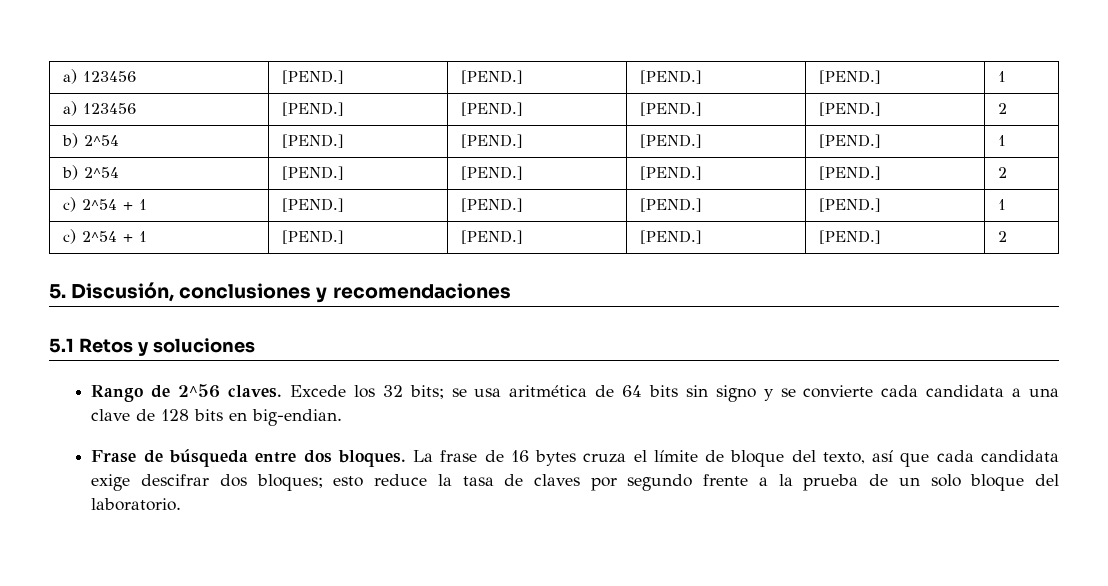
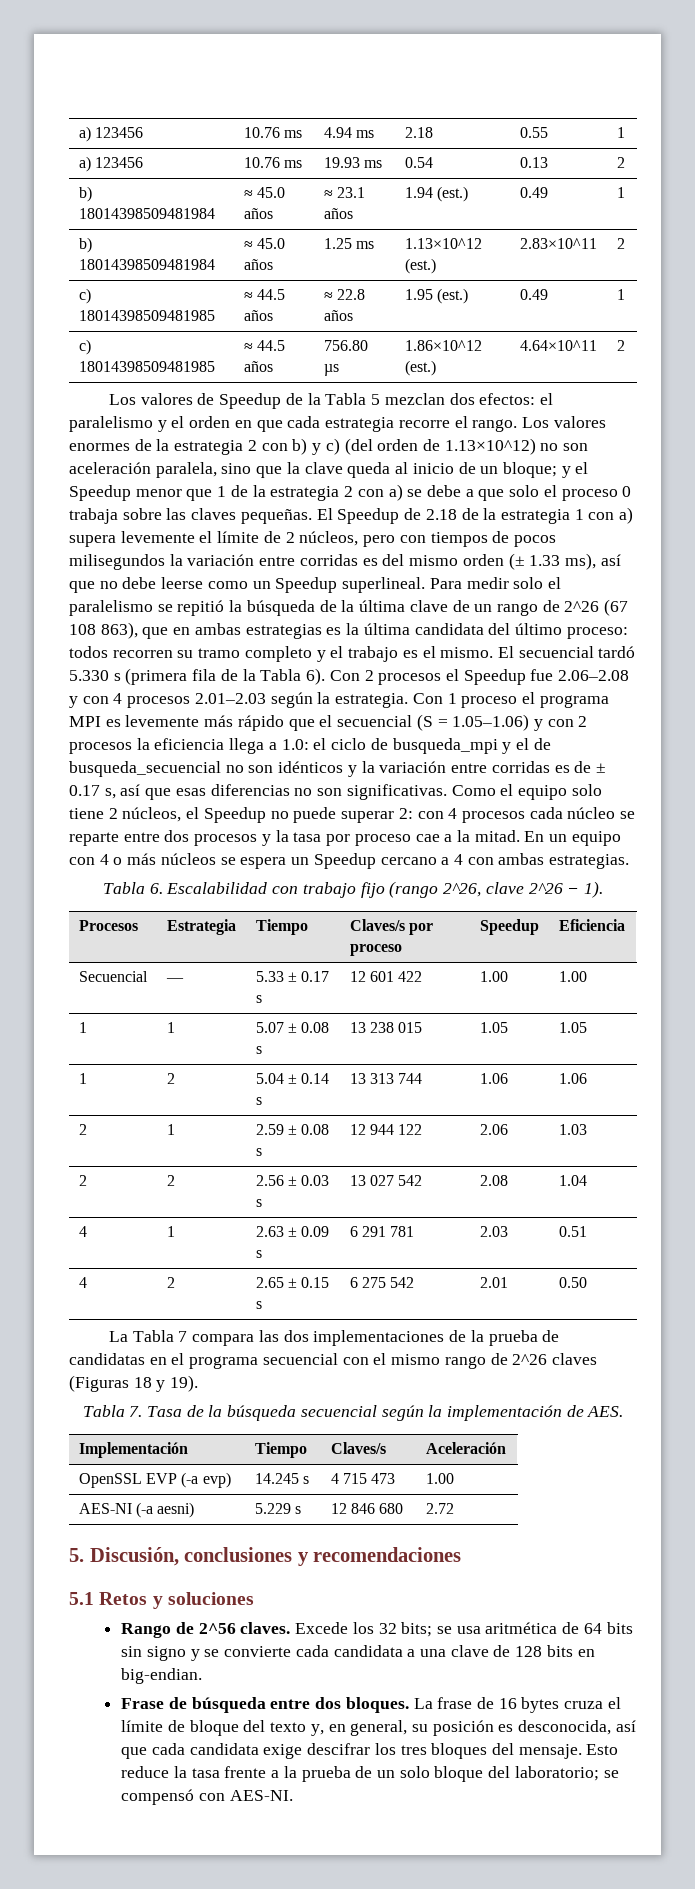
[62,69,136,84] [281,70,344,84] [460,70,523,84] [639,70,702,84] [818,70,881,84] [997,71,1006,82] [62,101,136,116] [281,102,344,116] [460,102,523,116] [639,102,702,116] [818,102,881,116] [997,103,1007,114] [61,133,119,148] [281,134,344,148] [460,134,523,148] [639,134,702,148] [818,134,881,148] [997,135,1006,146] [61,165,119,180] [281,166,344,180] [460,166,523,180] [639,166,702,180] [818,166,881,180] [997,167,1007,178] [62,197,147,212] [281,198,344,212] [460,198,523,212] [639,198,702,212] [818,198,881,212] [997,199,1006,210] [62,229,147,244] [281,230,344,244] [460,230,523,244] [639,230,702,244] [818,230,881,244] [997,231,1007,242] a) 123456 | [PEND.] | [PEND.] | [PEND.] | [PEND.] | 1 // a) 123456 | [PEND.] | [PEND.] | [PEND.] | [PEND.] | 2 // b) 2^54 | [PEND.] | [PEND.] | [PEND.] | [PEND.] | 1 // b) 2^54 | [PEND.] | [PEND.] | [PEND.] | [PEND.] | 2 // c) 2^54 + 1 | [PEND.] | [PEND.] | [PEND.] | [PEND.] | 1 // c) 2^54 + 1 | [PEND.] | [PEND.] | [PEND.] | [PEND.] | 2 -> [78,126,144,142] [243,127,303,138] [323,127,375,138] [404,127,433,138] [519,127,548,138] [616,127,625,138] [78,156,144,172] [243,157,303,168] [323,157,383,168] [404,157,433,168] [519,157,548,168] [616,157,625,168] [78,186,92,202] [78,208,215,219] [243,187,286,198] [243,208,273,219] [323,187,366,198] [323,208,353,219] [404,186,469,202] [519,187,548,198] [616,187,625,198] [78,237,92,253] [78,259,215,270] [243,238,286,249] [243,259,273,270] [323,238,375,249] [404,238,482,249] [404,258,436,274] [519,238,597,249] [616,238,625,249] [78,288,91,304] [78,310,215,321] [243,289,286,300] [243,310,273,321] [323,289,366,300] [323,310,353,321] [404,288,469,304] [519,289,548,300] [616,289,625,300] [78,339,91,355] [78,361,215,372] [243,340,286,351] [243,361,273,372] [323,340,368,351] [323,364,339,376] [404,340,482,351] [404,360,436,376] [519,340,597,351] [616,340,625,351] [108,393,553,409] [69,416,606,432] [69,438,589,455] [69,462,589,478] [69,484,632,501] [69,507,634,524] [69,531,556,547] [69,553,621,570] [69,577,561,593] [69,599,629,616] [69,622,628,639] [69,646,636,662] [69,668,630,685] [69,692,609,708] [69,714,588,731] [69,738,551,754] [69,761,606,777] [69,784,602,800] [69,807,636,823] [69,830,621,846] [69,853,630,869] [103,881,603,898] [78,920,138,931] [166,919,236,935] [255,919,308,935] [349,919,434,935] [349,944,402,956] [479,919,539,935] [558,919,625,931] [78,971,148,982] [165,978,184,982] [255,971,330,982] [255,995,262,1003] [349,971,423,982] [479,971,508,982] [558,971,587,982] [78,1022,87,1033] [166,1022,175,1033] [255,1022,330,1033] [255,1046,262,1054] [349,1022,423,1033] [479,1022,508,1033] [558,1022,587,1033] [78,1073,87,1084] [166,1073,175,1084] [255,1073,330,1084] [255,1097,262,1105] [349,1073,423,1084] [479,1073,508,1084] [558,1073,587,1084] [78,1124,87,1135] [166,1124,175,1135] [255,1124,330,1135] [255,1148,262,1156] [349,1124,423,1135] [479,1124,508,1135] [558,1124,587,1135] [78,1175,87,1186] [166,1175,175,1186] [255,1175,330,1186] [255,1199,262,1207] [349,1175,423,1186] [479,1175,508,1186] [558,1175,587,1186] [78,1226,87,1237] [166,1226,175,1237] [255,1226,330,1237] [255,1250,262,1258] [349,1226,415,1237] [479,1226,508,1237] [558,1226,587,1237] [78,1277,87,1288] [166,1277,175,1288] [255,1277,330,1288] [255,1301,262,1309] [349,1277,415,1288] [479,1277,508,1288] [558,1277,587,1288] [108,1330,560,1346] [69,1353,597,1369] [69,1375,199,1392] [82,1405,624,1421] [78,1442,188,1458] [254,1442,307,1458] [330,1442,386,1454] [425,1442,506,1454] [78,1472,231,1488] [254,1473,310,1484] [330,1473,396,1484] [425,1473,454,1484] [78,1502,195,1518] [254,1503,302,1514] [330,1503,404,1514] [425,1503,454,1514] a) 123456 | 10.76 ms | 4.94 ms | 2.18 | 0.55 | 1 // a) 123456 | 10.76 ms | 19.93 ms | 0.54 | 0.13 | 2 // b) 18014398509481984 | ≈ 45.0 años | ≈ 23.1 años | 1.94 (est.) | 0.49 | 1 // b) 18014398509481984 | ≈ 45.0 años | 1.25 ms | 1.13×10^12 (est.) | 2.83×10^11 | 2 // c) 18014398509481985 | ≈ 44.5 años | ≈ 22.8 años | 1.95 (est.) | 0.49 | 1 // c) 18014398509481985 | ≈ 44.5 años | 756.80 µs | 1.86×10^12 (est.) | 4.64×10^11 | 2 // Los valores de Speedup de la Tabla 5 mezclan dos efectos: el paralelismo y el orden en que cada estrategia recorre el rango. Los valores enormes de la estrategia 2 con b) y c) (del orden de 1.13×10^12) no son aceleración paralela, sino que la clave queda al inicio de un bloque; y el Speedup menor que 1 de la estrategia 2 con a) se debe a que solo el proceso 0 trabaja sobre las claves pequeñas. El Speedup de 2.18 de la estrategia 1 con a) supera levemente el límite de 2 núcleos, pero con tiempos de pocos milisegundos la variación entre corridas es del mismo orden (± 1.33 ms), así que no debe leerse como un Speedup superlineal. Para medir solo el paralelismo se repitió la búsqueda de la última clave de un rango de 2^26 (67 108 863), que en ambas estrategias es la última candidata del último proceso: todos recorren su tramo completo y el trabajo es el mismo. El secuencial tardó 5.330 s (primera fila de la Tabla 6). Con 2 procesos el Speedup fue 2.06–2.08 y con 4 procesos 2.01–2.03 según la estrategia. Con 1 proceso el programa MPI es levemente más rápido que el secuencial (S = 1.05–1.06) y con 2 procesos la eficiencia llega a 1.0: el ciclo de busqueda_mpi y el de busqueda_secuencial no son idénticos y la variación entre corridas es de ± 0.17 s, así que esas diferencias no son significativas. Como el equipo solo tiene 2 núcleos, el Speedup no puede superar 2: con 4 procesos cada núcleo se reparte entre dos procesos y la tasa por proceso cae a la mitad. En un equipo con 4 o más núcleos se espera un Speedup cercano a 4 con ambas estrategias. // Tabla 6. Escalabilidad con trabajo fijo (rango 2^26, clave 2^26 − 1). // Procesos | Estrategia | Tiempo | Claves/s por proceso | Speedup | Eficiencia // Secuencial | — | 5.33 ± 0.17 s | 12 601 422 | 1.00 | 1.00 // 1 | 1 | 5.07 ± 0.08 s | 13 238 015 | 1.05 | 1.05 // 1 | 2 | 5.04 ± 0.14 s | 13 313 744 | 1.06 | 1.06 // 2 | 1 | 2.59 ± 0.08 s | 12 944 122 | 2.06 | 1.03 // 2 | 2 | 2.56 ± 0.03 s | 13 027 542 | 2.08 | 1.04 // 4 | 1 | 2.63 ± 0.09 s | 6 291 781 | 2.03 | 0.51 // 4 | 2 | 2.65 ± 0.15 s | 6 275 542 | 2.01 | 0.50 // La Tabla 7 compara las dos implementaciones de la prueba de candidatas en el programa secuencial con el mismo rango de 2^26 claves (Figuras 18 y 19). // Tabla 7. Tasa de la búsqueda secuencial según la implementación de AES. // Implementación | Tiempo | Claves/s | Aceleración // OpenSSL EVP (-a evp) | 14.245 s | 4 715 473 | 1.00 // AES-NI (-a aesni) | 5.229 s | 12 846 680 | 2.72
[822,452,865,464] texto, -> [270,1720,612,1736] texto y, en general, su posición es desconocida,
[219,474,693,491] dos bloques; esto reduce la tasa de claves por segundo -> [374,1743,619,1759] [121,1766,220,1778] los tres bloques del mensaje. Esto reduce la tasa
[91,498,182,511] laboratorio. -> [514,1766,619,1781] [121,1789,293,1805] laboratorio; se compensó con AES-NI.

